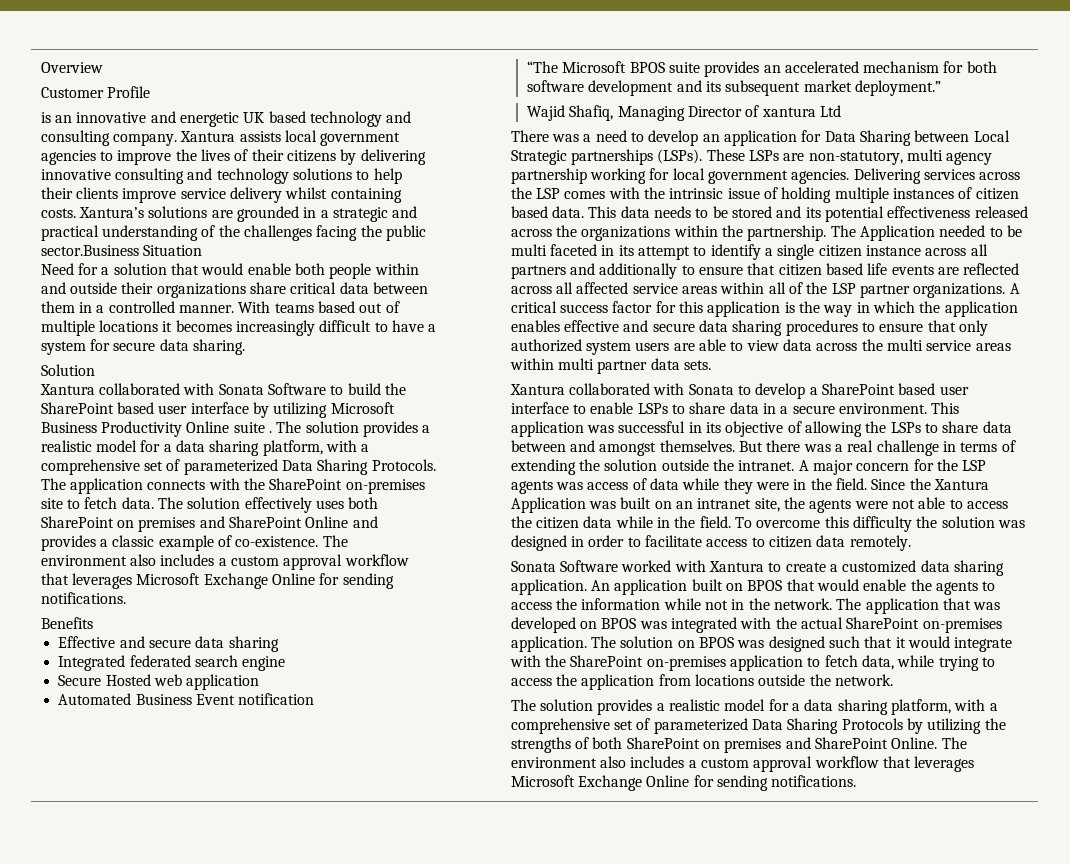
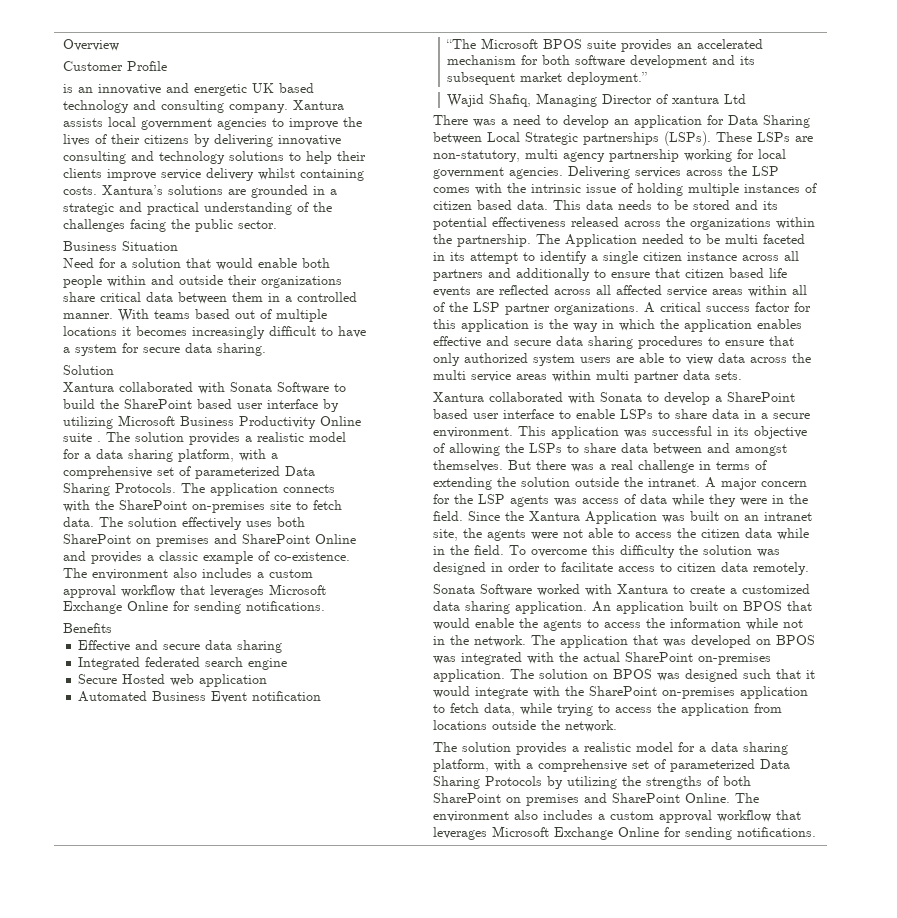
[40,245,139,256] sector.Business -> [237,220,277,229] [62,241,117,251] sector. // Business

